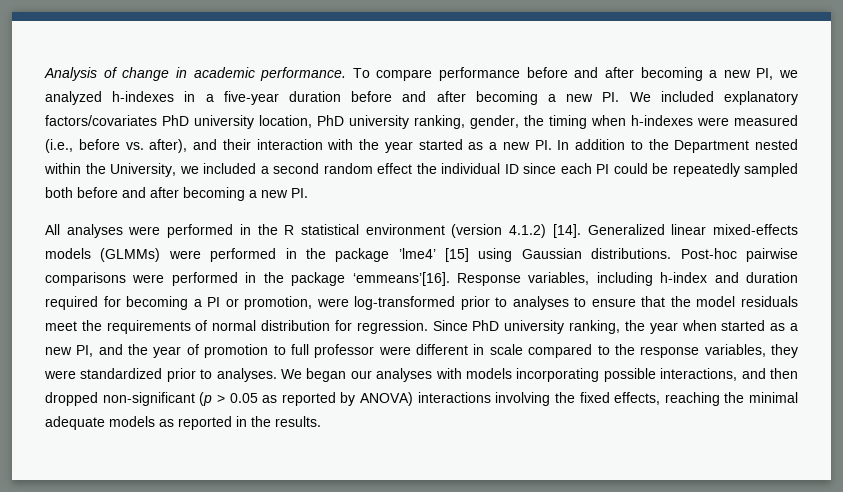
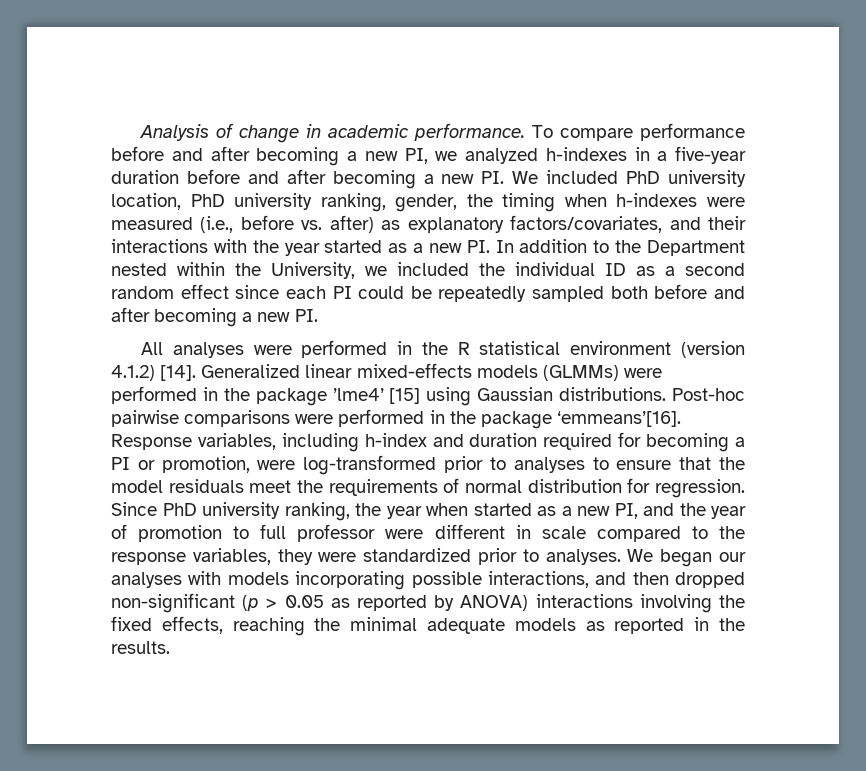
[724,91,799,105] [45,115,157,126] explanatory factors/covariates -> (619, 177) none
[149,139,188,153] after), -> [329,215,663,233] after) as explanatory factors/covariates,
[256,139,323,150] interaction -> [111,239,208,253] interactions
(256, 168) none -> [479,262,655,276] the individual ID as
[416,163,519,174] the individual ID -> (229, 291) none

